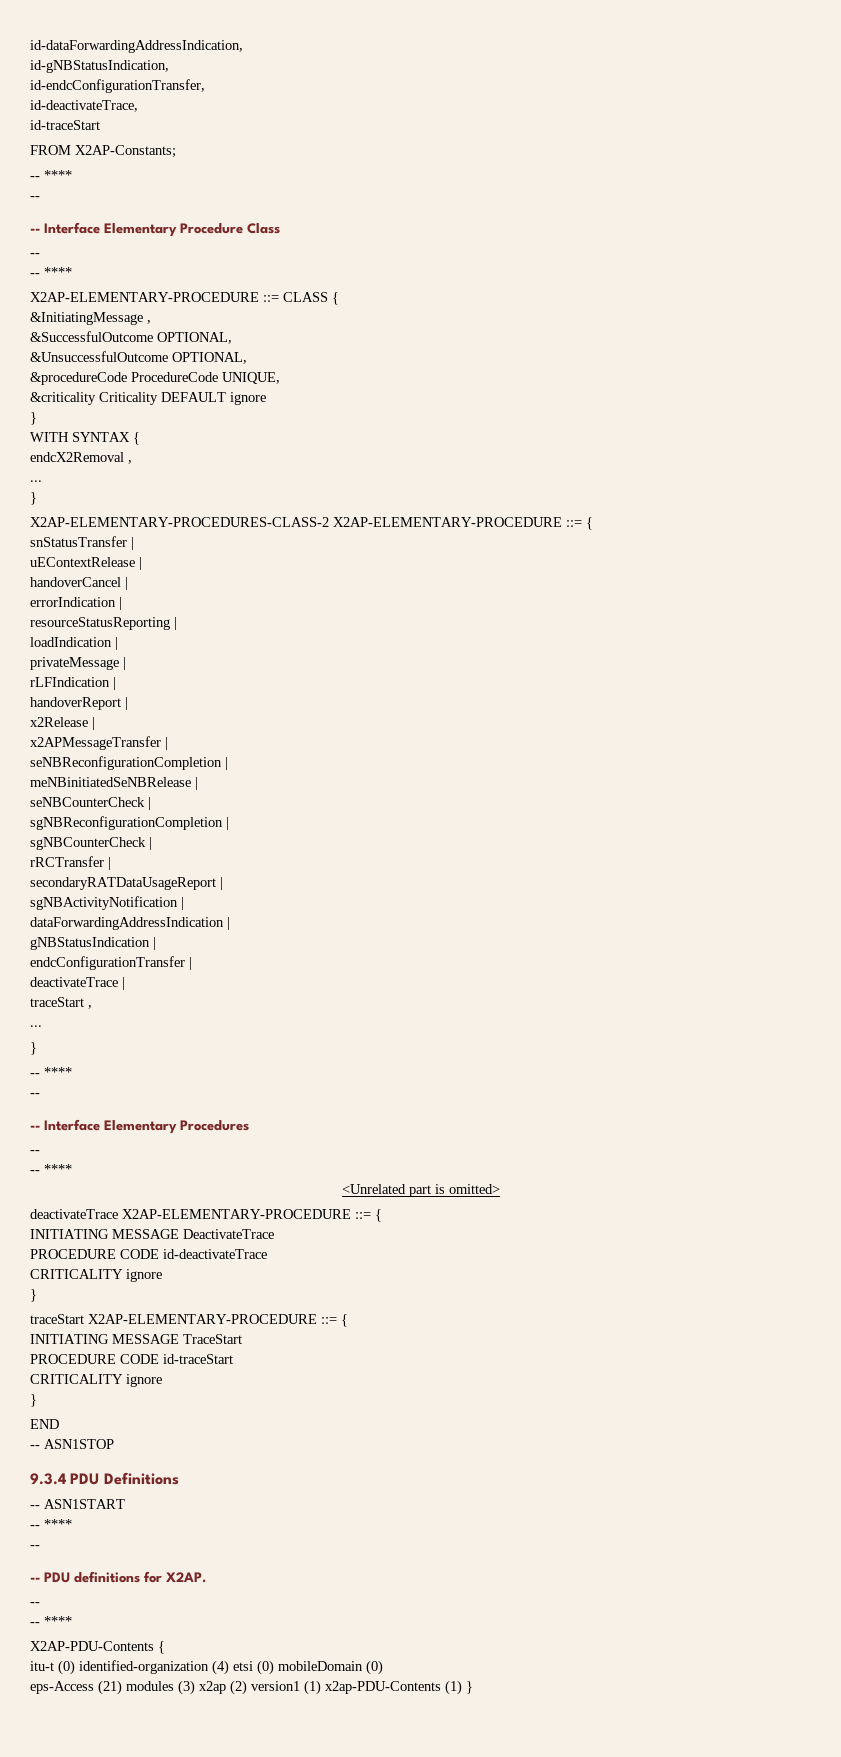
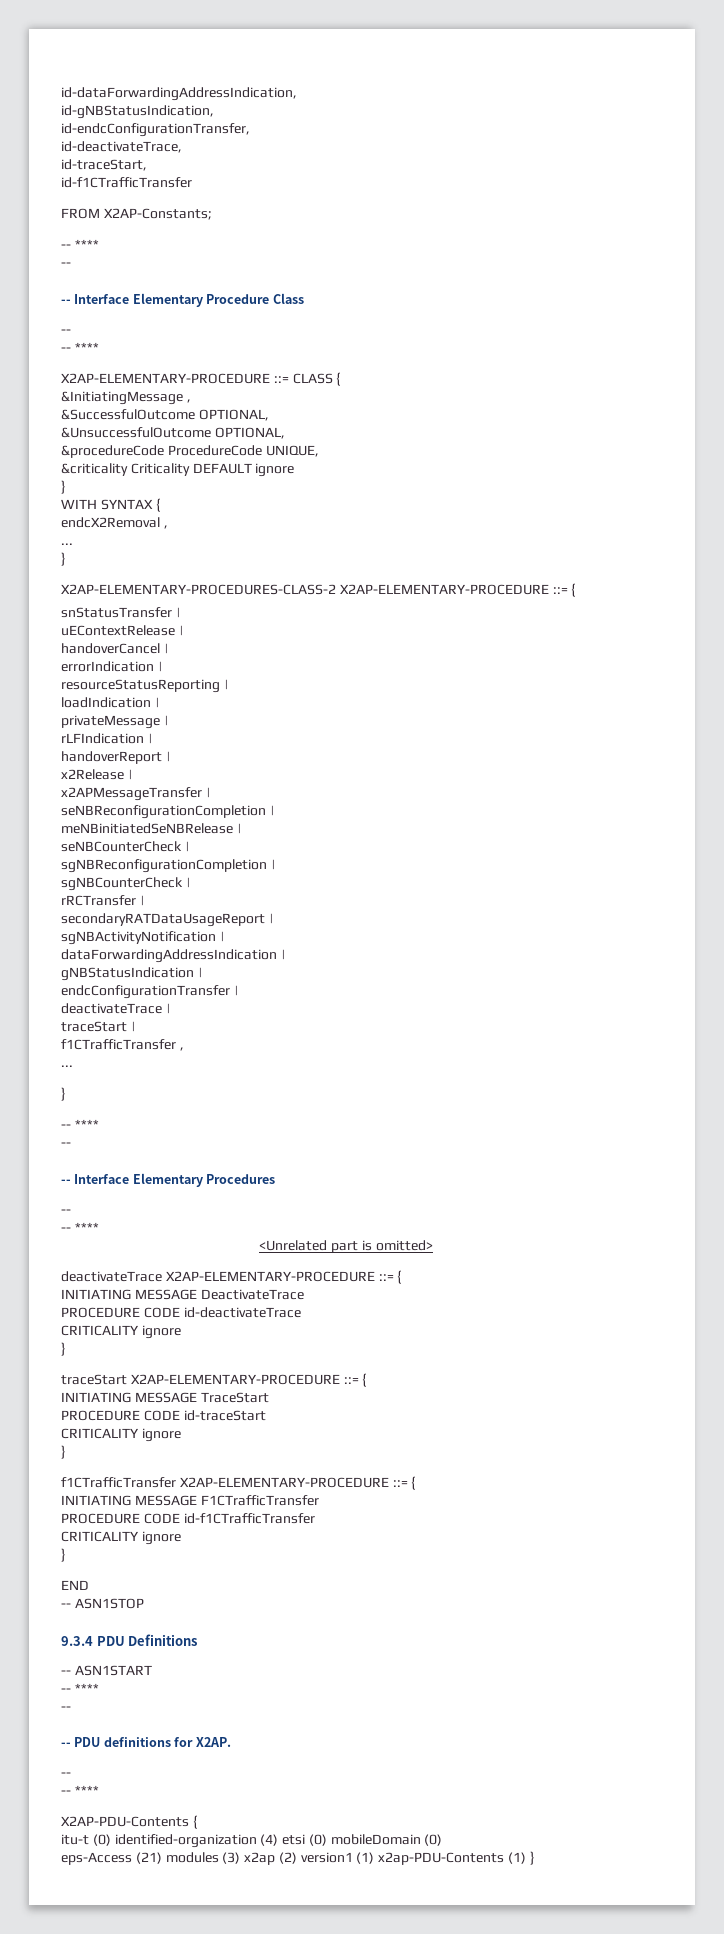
[30,120,100,130] id-traceStart -> [61,159,147,171] [61,177,192,188] id-traceStart, // id-f1CTrafficTransfer
(84, 1002) none -> [130,1021,136,1032] [61,1039,176,1050] | // f1CTrafficTransfer
(37, 1400) none -> [61,1476,417,1490] [61,1495,319,1506] [61,1513,315,1524] [61,1531,181,1545] [61,1548,66,1562] // f1CTrafficTransfer X2AP-ELEMENTARY-PROCEDURE ::= { // INITIATING MESSAGE F1CTrafficTransfer // PROCEDURE CODE id-f1CTrafficTransfer // CRITICALITY ignore // }

